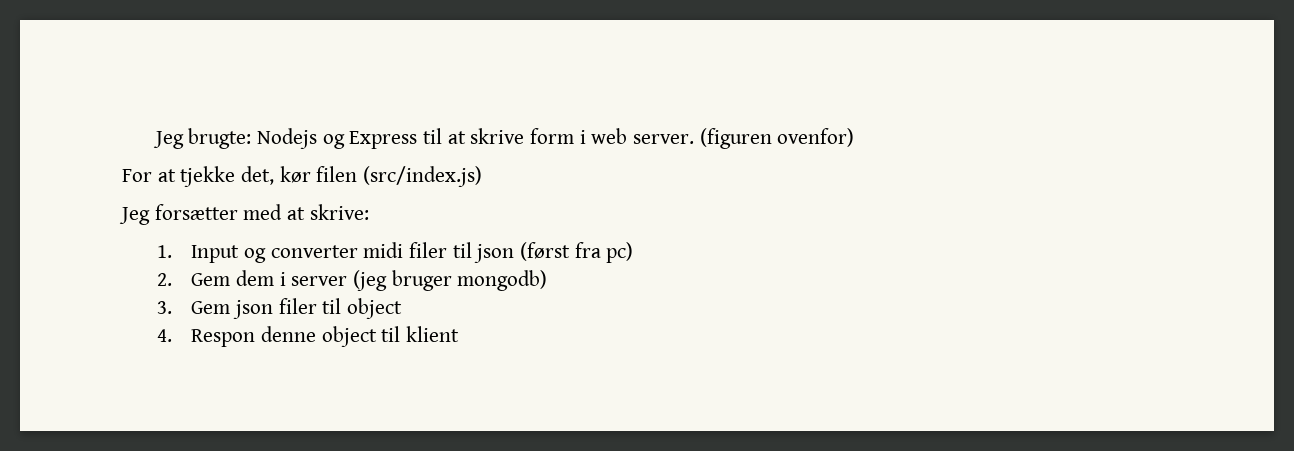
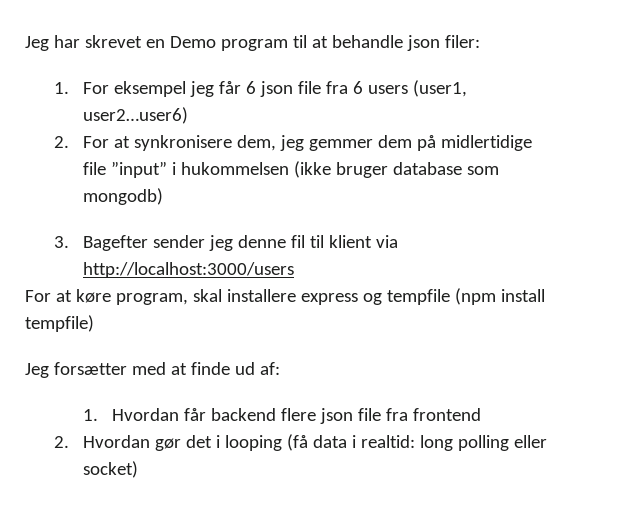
[152,128,855,149] [122,166,483,187] [119,204,369,225] [156,242,634,263] [156,270,548,291] [156,298,403,319] [156,326,460,347] Jeg brugte: Nodejs og Express til at skrive form i web server. (figuren ovenfor) // For at tjekke det, kør filen (src/index.js) // Jeg forsætter med at skrive: // 1. Input og converter midi filer til json (først fra pc) // 2. Gem dem i server (jeg bruger mongodb) // 3. Gem json filer til object // 4. Respon denne object til klient -> [25,35,480,51] [54,80,468,97] [83,107,189,124] [54,135,533,151] [83,161,500,178] [83,188,164,205] [54,235,399,251] [83,262,295,278] [25,288,545,305] [25,315,94,332] [25,362,280,378] [83,408,482,424] [54,434,548,451] [83,461,139,478] Jeg har skrevet en Demo program til at behandle json filer: // 1. For eksempel jeg får 6 json file fra 6 users (user1, user2…user6) // 2. For at synkronisere dem, jeg gemmer dem på midlertidige file ”input” i hukommelsen (ikke bruger database som mongodb) // 3. Bagefter sender jeg denne fil til klient via http://localhost:3000/users // For at køre program, skal installere express og tempfile (npm install tempfile) // Jeg forsætter med at finde ud af: // 1. Hvordan får backend flere json file fra frontend // 2. Hvordan gør det i looping (få data i realtid: long polling eller socket)

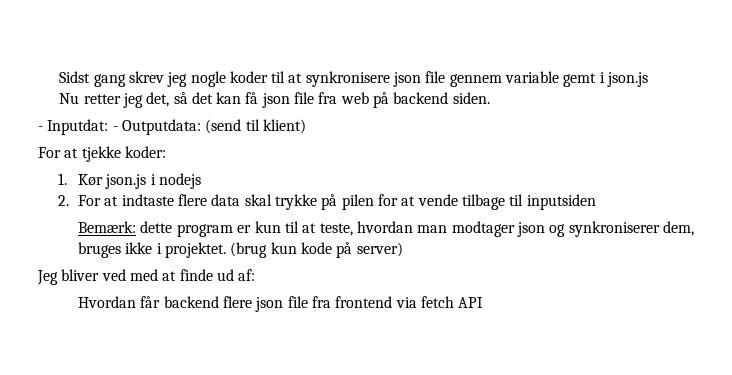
[25,35,480,51] [54,80,468,97] [83,107,189,124] [54,135,533,151] [83,161,500,178] [83,188,164,205] [54,235,399,251] [83,262,295,278] [25,288,545,305] [25,315,94,332] [25,362,127,378] Jeg har skrevet en Demo program til at behandle json filer: // 1. For eksempel jeg får 6 json file fra 6 users (user1, user2…user6) // 2. For at synkronisere dem, jeg gemmer dem på midlertidige file ”input” i hukommelsen (ikke bruger database som mongodb) // 3. Bagefter sender jeg denne fil til klient via http://localhost:3000/users // For at køre program, skal installere express og tempfile (npm install tempfile) // Jeg forsætter -> [59,71,649,87] [59,92,490,108] [38,119,306,135] [38,146,166,162] [58,173,202,189] [58,194,596,210] [78,221,694,237] [78,242,403,258] [37,269,126,285] Sidst gang skrev jeg nogle koder til at synkronisere json file gennem variable gemt i json.js // Nu retter jeg det, så det kan få json file fra web på backend siden. // - Inputdat: - Outputdata: (send til klient) // For at tjekke koder: // 1. Kør json.js i nodejs // 2. For at indtaste flere data skal trykke på pilen for at vende tilbage til inputsiden // Bemærk: dette program er kun til at teste, hvordan man modtager json og synkroniserer dem, bruges ikke i projektet. (brug kun kode på server) // Jeg bliver ved
[83,409,99,421] 1. -> (256, 275) none
[54,434,548,451] [83,461,139,478] // 2. Hvordan gør det i looping (få data i realtid: long polling eller socket) -> [395,296,484,308] via fetch API

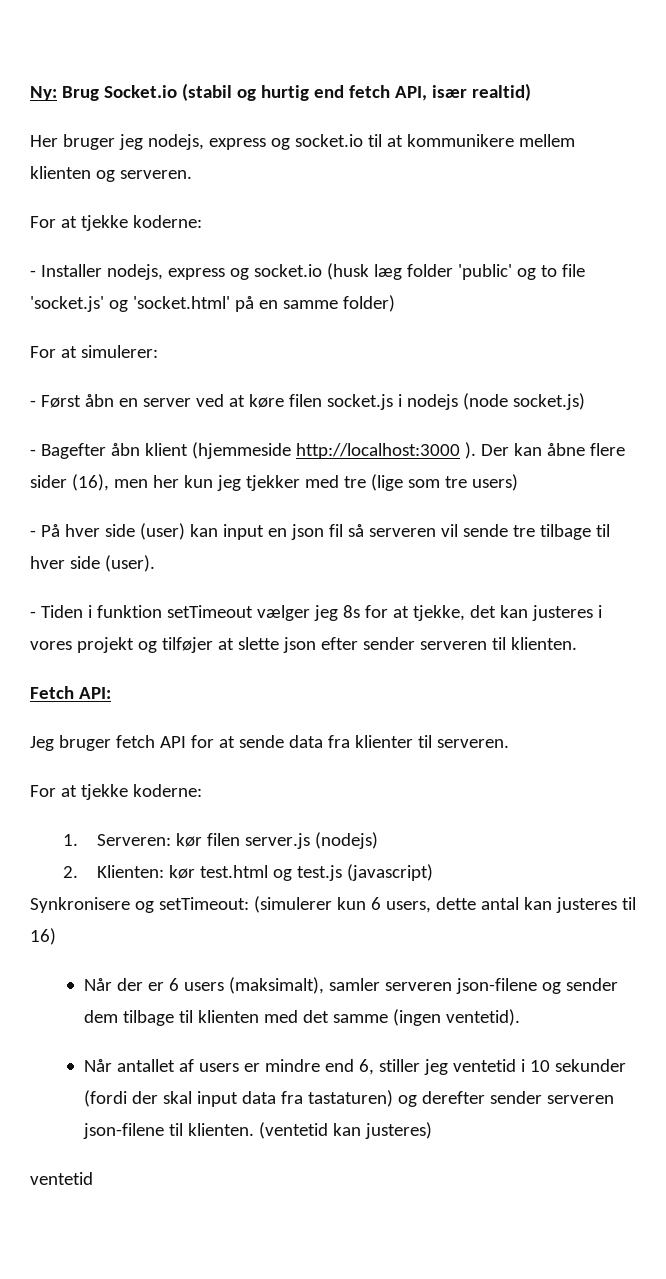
[59,71,649,87] [59,92,490,108] [38,119,306,135] [38,146,166,162] [58,173,202,189] [58,194,596,210] [78,221,694,237] [78,242,403,258] [37,269,256,285] [78,296,484,312] Sidst gang skrev jeg nogle koder til at synkronisere json file gennem variable gemt i json.js // Nu retter jeg det, så det kan få json file fra web på backend siden. // - Inputdat: - Outputdata: (send til klient) // For at tjekke koder: // 1. Kør json.js i nodejs // 2. For at indtaste flere data skal trykke på pilen for at vende tilbage til inputsiden // Bemærk: dette program er kun til at teste, hvordan man modtager json og synkroniserer dem, bruges ikke i projektet. (brug kun kode på server) // Jeg bliver ved med at finde ud af: // Hvordan får backend flere json file fra frontend via fetch API -> [30,83,531,101] [30,134,575,150] [30,166,192,182] [30,215,202,231] [30,263,585,280] [30,295,395,312] [30,345,158,358] [30,393,585,410] [30,442,625,459] [30,474,518,491] [30,523,610,540] [30,555,155,572] [30,605,602,621] [30,637,577,653] [30,686,111,699] [30,735,509,751] [30,784,202,800] [63,832,378,849] [63,864,433,881] [30,896,636,913] [30,928,56,945] [83,977,618,994] [83,1009,520,1026] [83,1059,626,1075] [83,1090,614,1107] [82,1122,432,1139] [30,1172,93,1185] Ny: Brug Socket.io (stabil og hurtig end fetch API, især realtid) // Her bruger jeg nodejs, express og socket.io til at kommunikere mellem klienten og serveren. // For at tjekke koderne: // - Installer nodejs, express og socket.io (husk læg folder 'public' og to file 'socket.js' og 'socket.html' på en samme folder) // For at simulerer: // - Først åbn en server ved at køre filen socket.js i nodejs (node socket.js) // - Bagefter åbn klient (hjemmeside http://localhost:3000 ). Der kan åbne flere sider (16), men her kun jeg tjekker med tre (lige som tre users) // - På hver side (user) kan input en json fil så serveren vil sende tre tilbage til hver side (user). // - Tiden i funktion setTimeout vælger jeg 8s for at tjekke, det kan justeres i vores projekt og tilføjer at slette json efter sender serveren til klienten. // Fetch API: // Jeg bruger fetch API for at sende data fra klienter til serveren. // For at tjekke koderne: // 1. Serveren: kør filen server.js (nodejs) // 2. Klienten: kør test.html og test.js (javascript) // Synkronisere og setTimeout: (simulerer kun 6 users, dette antal kan justeres til 16) // Når der er 6 users (maksimalt), samler serveren json-filene og sender dem tilbage til klienten med det samme (ingen ventetid). // Når antallet af users er mindre end 6, stiller jeg ventetid i 10 sekunder (fordi der skal input data fra tastaturen) og derefter sender serveren json-filene til klienten. (ventetid kan justeres) // ventetid

